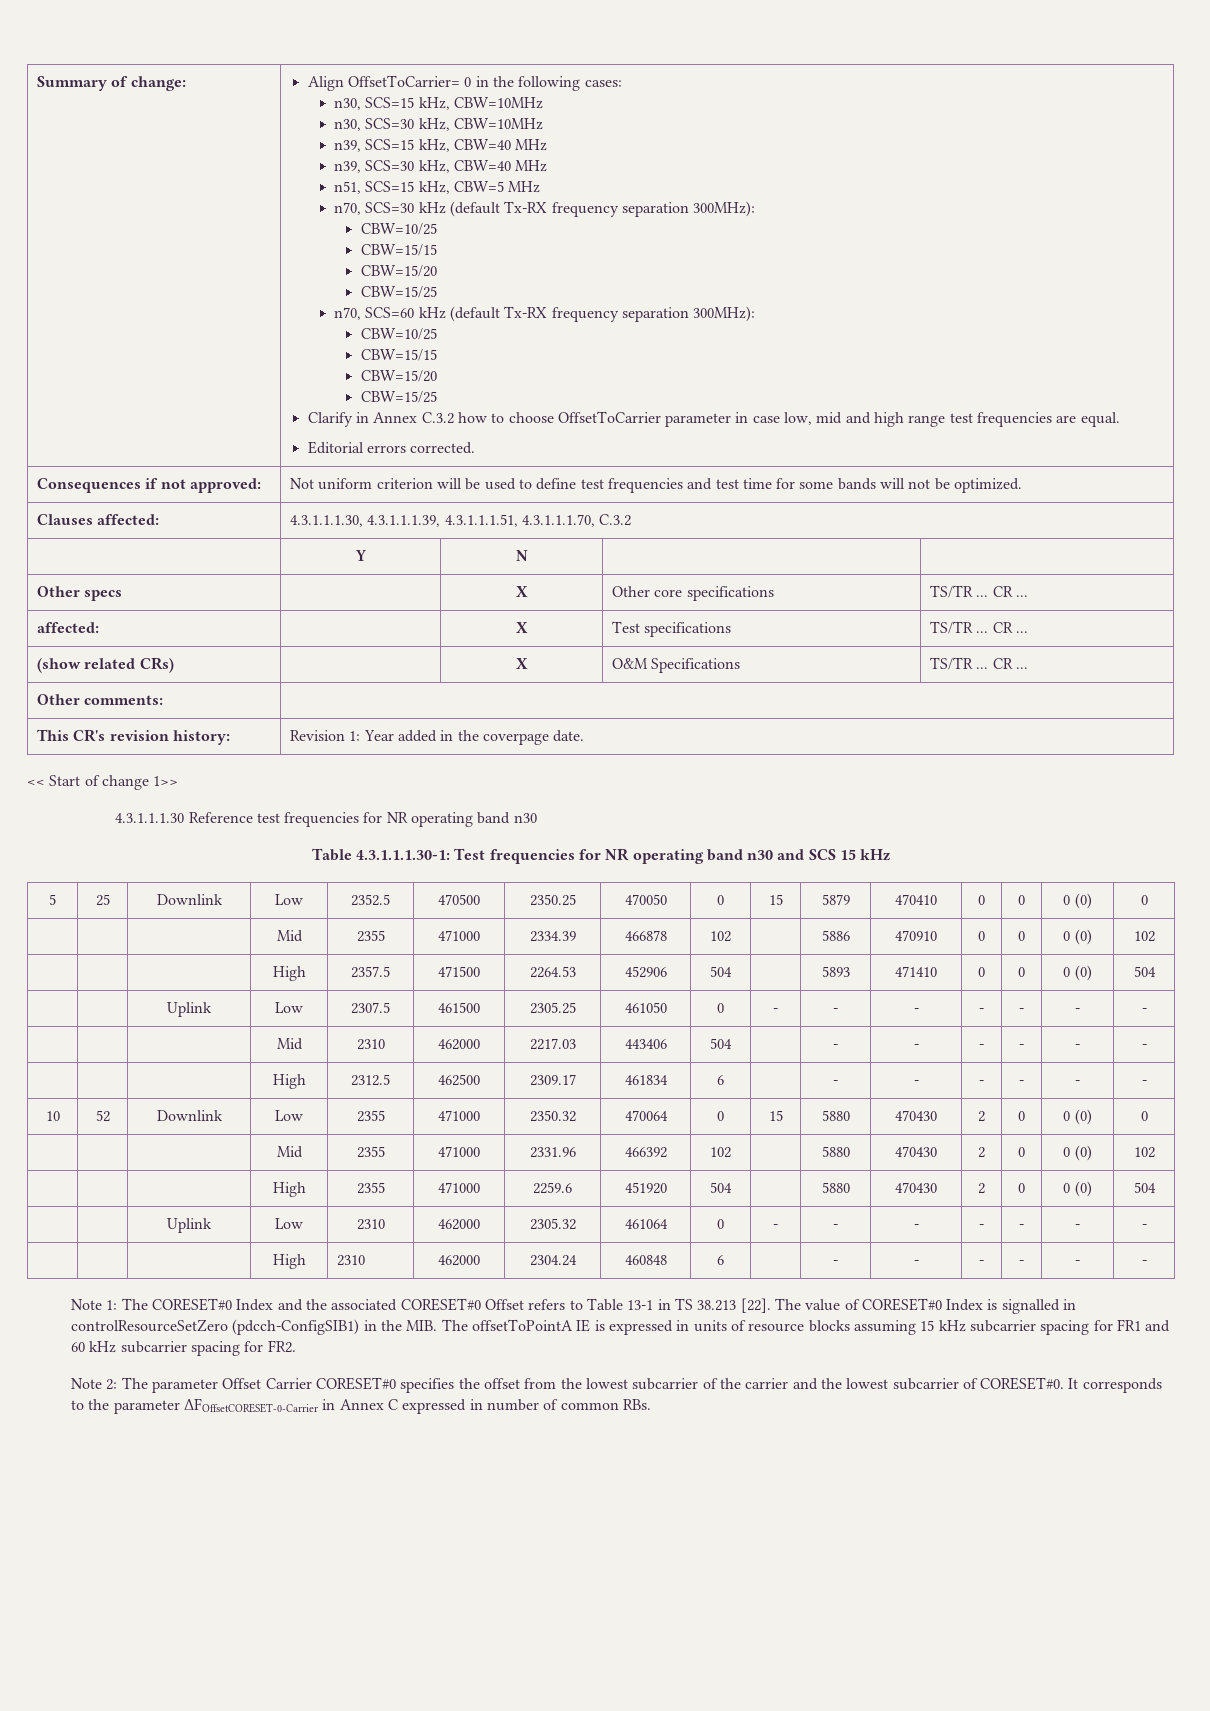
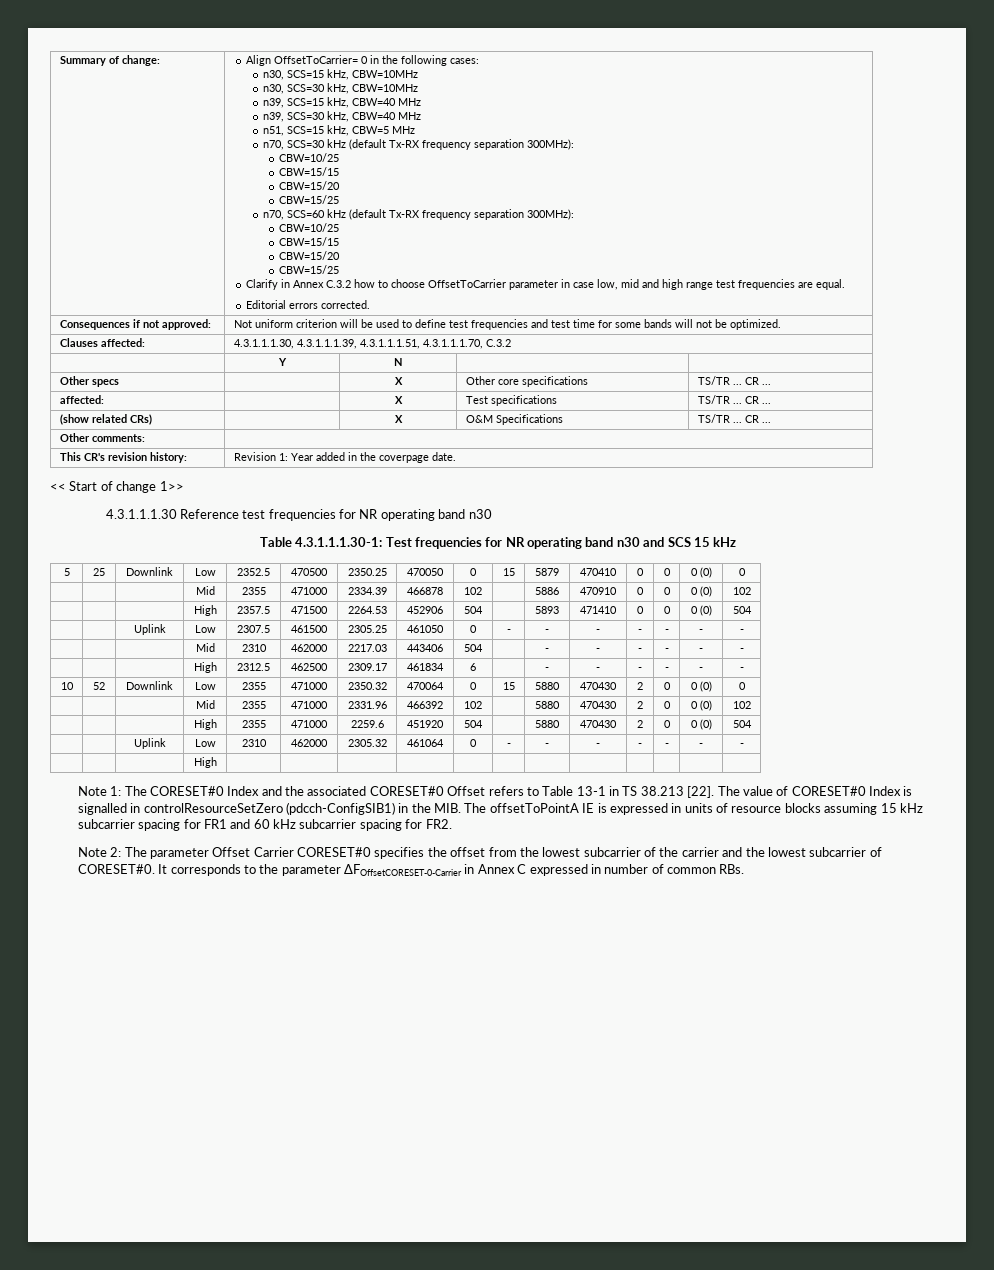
[336,1255,365,1266] [438,1255,480,1266] [529,1255,577,1266] [624,1255,667,1265] [717,1255,724,1265] [833,1260,838,1265] [913,1260,919,1265] [979,1260,984,1265] [1019,1260,1024,1265] [1075,1260,1080,1265] [1141,1260,1147,1265] 2310 | 462000 | 2304.24 | 460848 | 6 | | - | - | - | - | - | - -> (217, 762) | | | | | | | | | | |

